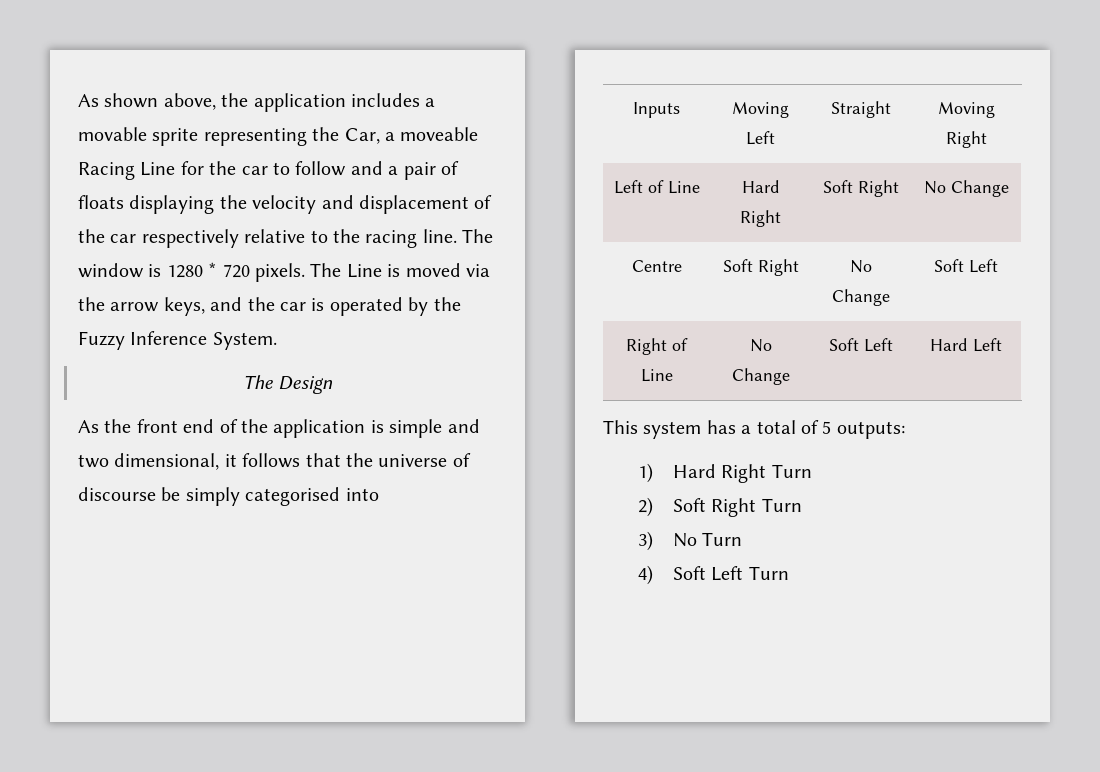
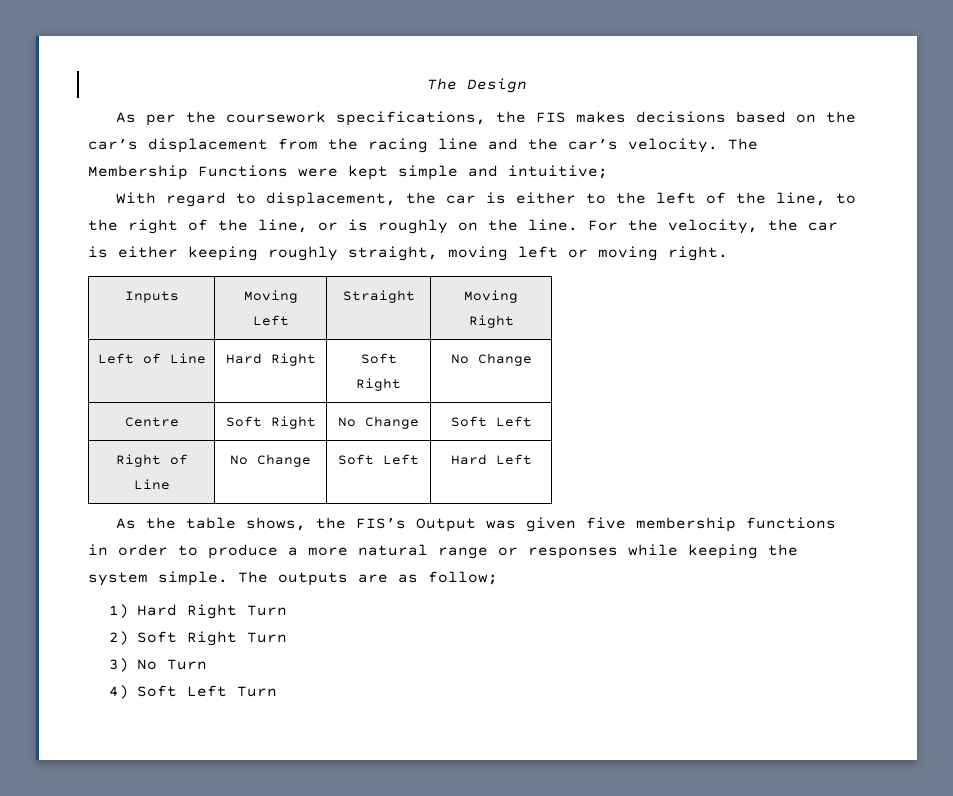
[78,93,436,112] [78,127,479,146] [78,161,459,180] [78,195,493,214] [78,229,494,248] [78,262,490,282] [78,297,461,316] [78,331,277,350] [242,375,334,394] [78,419,480,438] [78,453,471,470] [78,487,379,506] As shown above, the application includes a movable sprite representing the Car, a moveable Racing Line for the car to follow and a pair of floats displaying the velocity and displacement of the car respectively relative to the racing line. The window is 1280 * 720 pixels. The Line is moved via the arrow keys, and the car is operated by the Fuzzy Inference System. // The Design // As the front end of the application is simple and two dimensional, it follows that the universe of discourse be simply categorised into -> [426,78,527,93] [115,111,856,126] [88,138,758,153] [88,165,608,180] [115,192,856,207] [88,219,838,234] [88,246,728,261] The Design // As per the coursework specifications, the FIS makes decisions based on the car’s displacement from the racing line and the car’s velocity. The Membership Functions were kept simple and intuitive; // With regard to displacement, the car is either to the left of the line, to the right of the line, or is roughly on the line. For the velocity, the car is either keeping roughly straight, moving left or moving right.
[603,420,905,439] This system has a total of 5 outputs: -> [115,517,836,532] [88,544,798,559] [88,571,498,586] As the table shows, the FIS’s Output was given five membership functions in order to produce a more natural range or responses while keeping the system simple. The outputs are as follow;

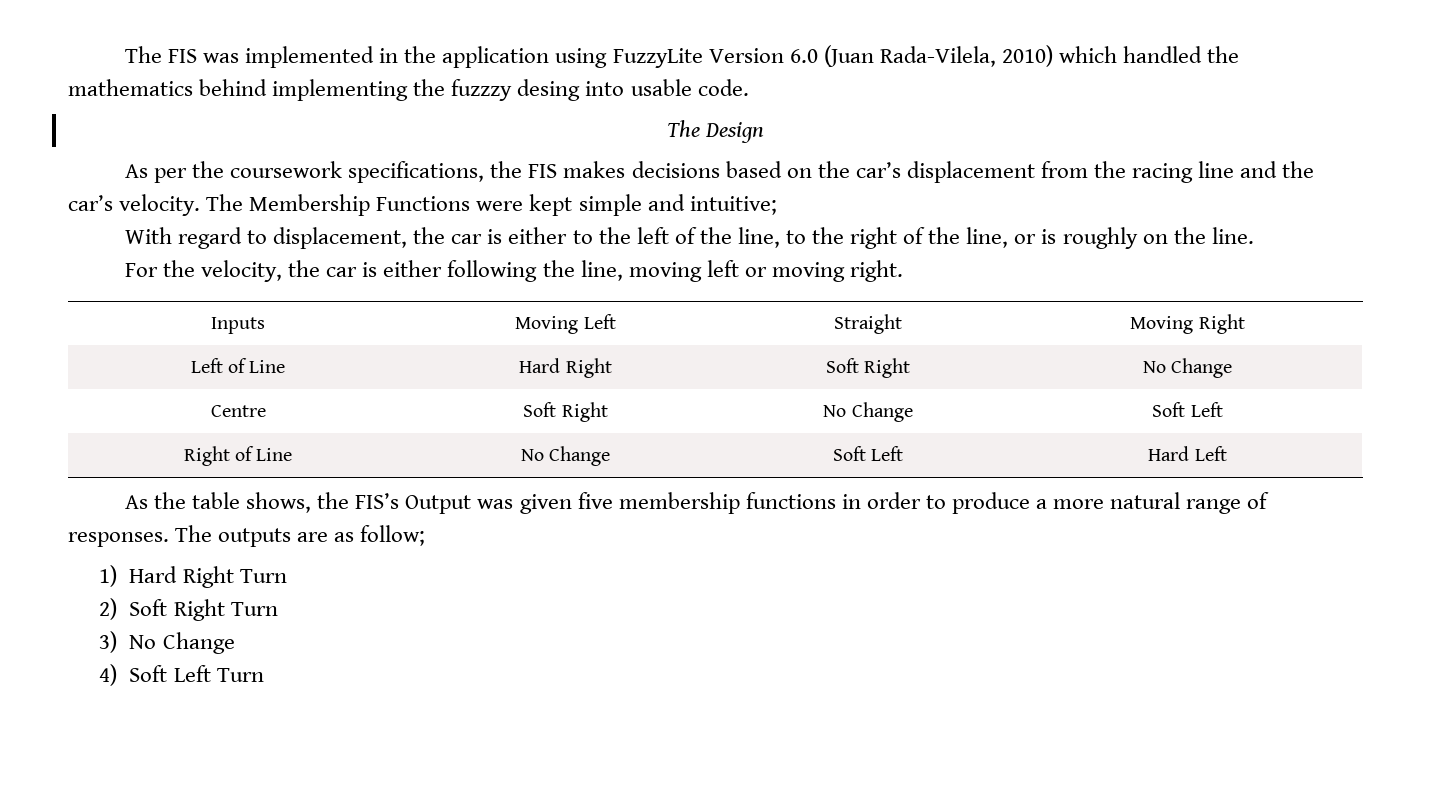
[426,78,457,90] The -> [124,45,1240,68] [68,79,749,101] [666,120,700,137] The FIS was implemented in the application using FuzzyLite Version 6.0 (Juan Rada-Vilela, 2010) which handled the mathematics behind implementing the fuzzzy desing into usable code. // The
(578, 225) none -> (1254, 235) //
[188,246,438,261] keeping roughly straight, -> [447,260,623,282] following the line,
[498,544,798,559] [88,571,228,586] or responses while keeping the system simple. -> [1247,492,1270,509] [68,532,169,547] of responses.
[166,659,207,670] Turn -> [162,632,235,654] Change

